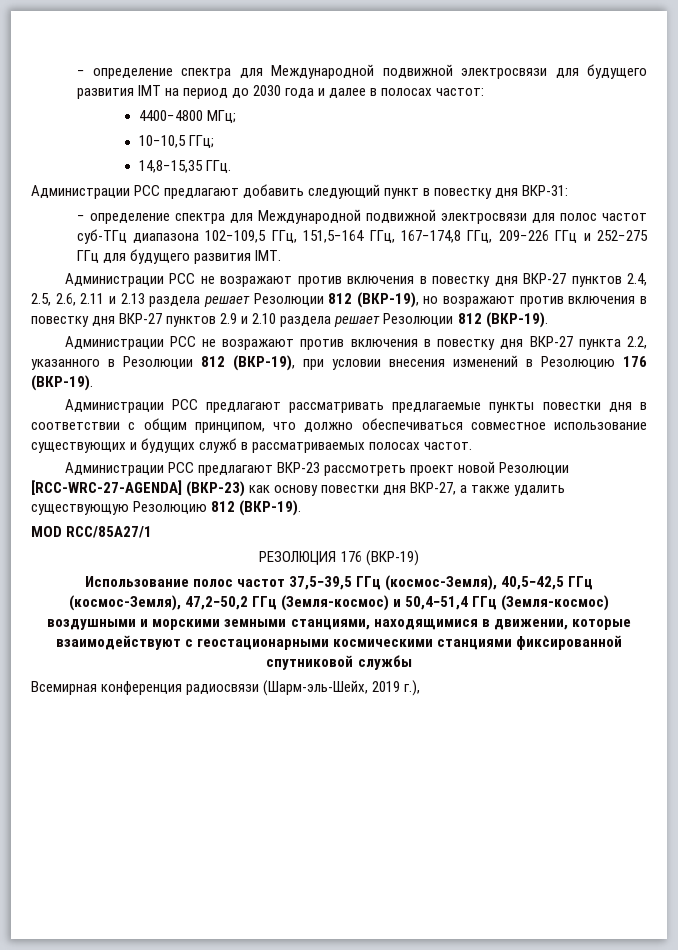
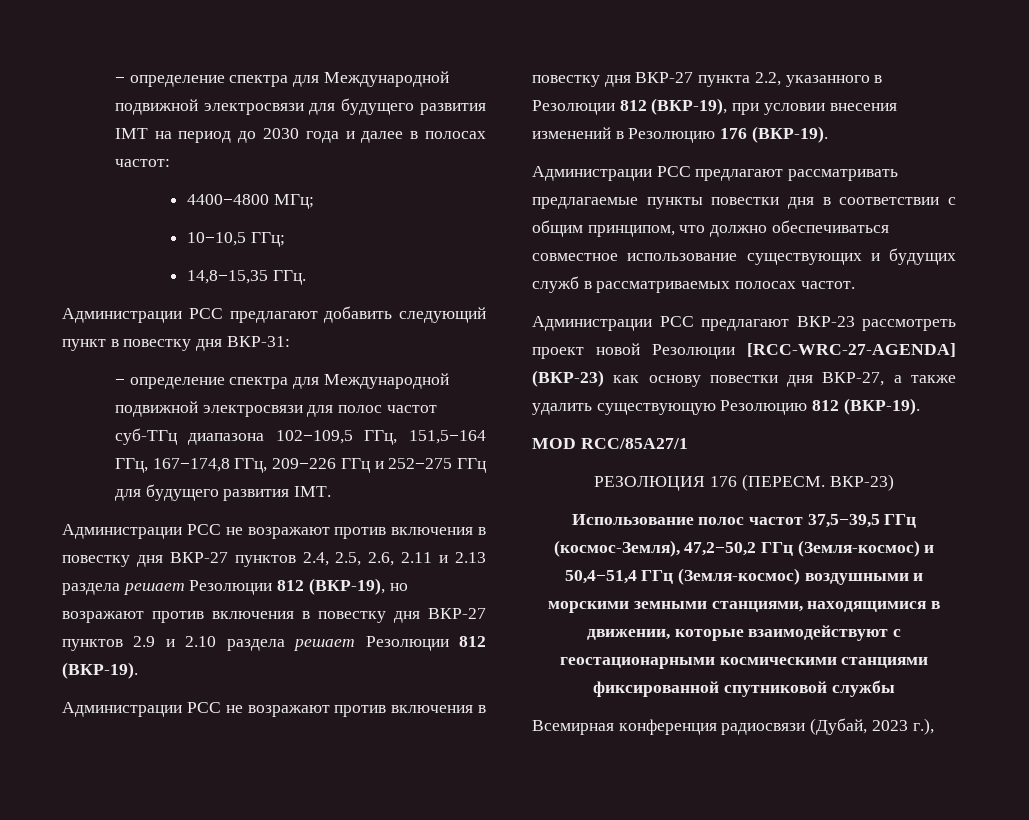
[365,550,419,566] (ВКР-19) -> [741,474,894,491] (ПЕРЕСМ. ВКР-23)
[501,576,594,590] [68,595,181,611] 40,5−42,5 ГГц (космос-Земля), -> (680, 548) none
[263,680,401,696] (Шарм-эль-Шейх, 2019 -> [810,718,908,735] (Дубай, 2023

